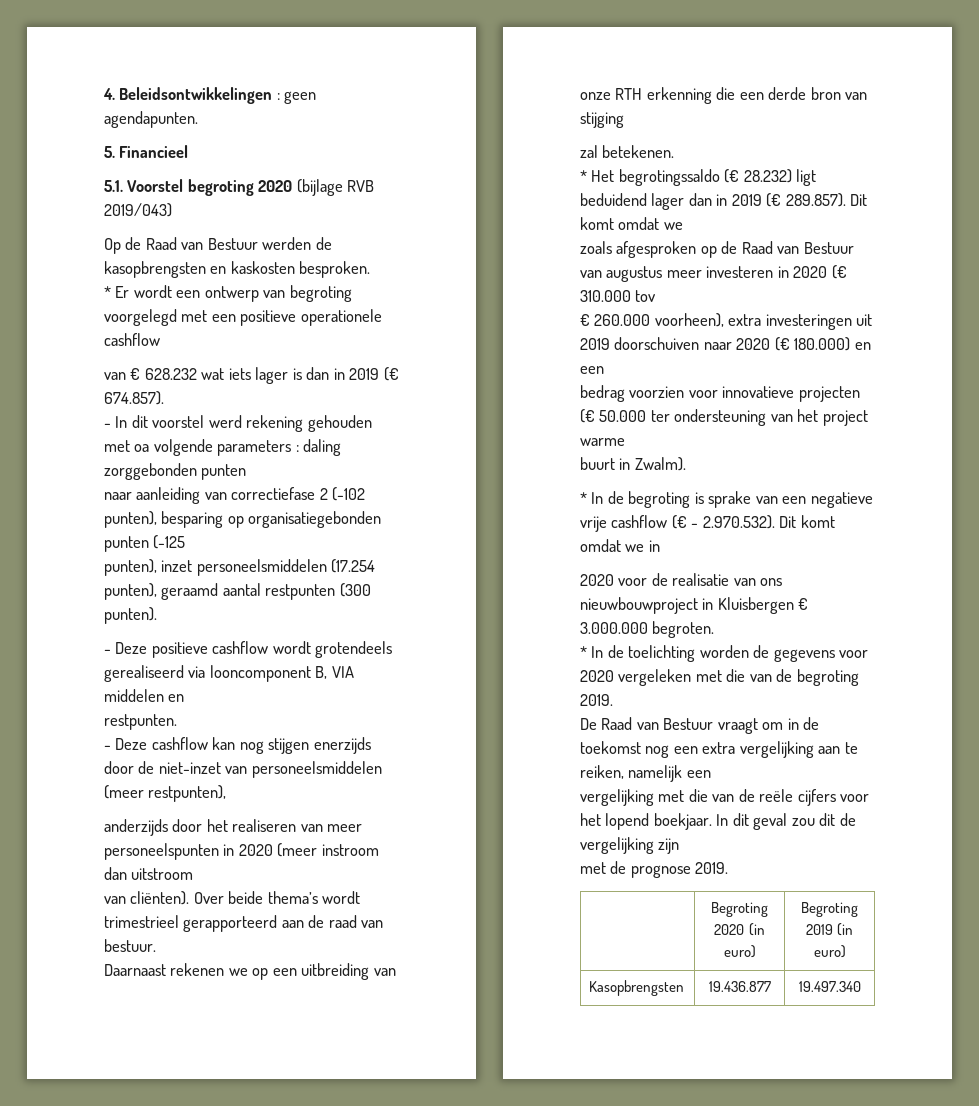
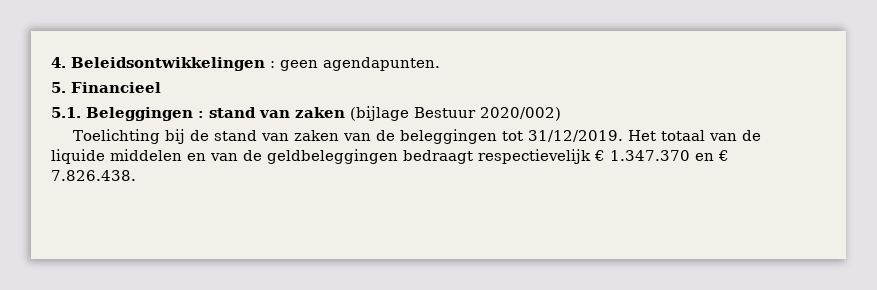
[127,179,375,196] [104,203,172,217] [104,237,332,254] [104,261,371,278] [104,285,352,302] [104,309,382,326] [104,333,160,346] [104,367,399,384] [104,391,164,405] [104,415,372,432] [104,439,342,456] [104,463,247,480] [104,487,366,504] [104,511,382,528] [104,535,186,552] [104,559,376,576] [104,583,371,600] [104,607,157,624] [104,641,393,658] [104,665,354,682] [104,689,185,702] [104,714,177,730] [104,737,371,754] [104,761,382,778] [104,785,227,802] [104,819,363,836] [104,843,379,860] [104,867,194,880] [104,891,361,905] [104,915,384,932] [104,939,156,952] [104,963,396,980] [580,87,868,104] [580,112,624,128] [580,145,675,158] [580,169,817,186] [580,193,868,210] [580,217,683,230] [580,241,854,258] [580,265,847,282] [580,290,656,302] [580,313,873,330] [580,337,871,351] [580,366,604,374] [580,385,860,402] [580,409,868,426] [580,438,625,446] [580,457,686,471] [580,491,873,508] [580,515,835,532] [580,539,660,552] [580,573,783,586] [580,597,809,614] [580,621,715,638] [580,645,869,662] [580,669,859,686] [580,694,613,706] [580,717,820,734] [580,741,858,758] [580,765,711,782] [580,789,870,806] [580,813,856,830] [580,837,680,854] [580,861,729,878] [711,902,768,917] [714,923,765,936] [723,945,756,958] [801,902,858,917] [805,923,854,936] [813,945,846,958] [589,980,685,996] [708,981,771,992] [798,981,861,992] Voorstel begroting 2020 (bijlage RVB 2019/043) // Op de Raad van Bestuur werden de kasopbrengsten en kaskosten besproken. // * Er wordt een ontwerp van begroting voorgelegd met een positieve operationele cashflow // van € 628.232 wat iets lager is dan in 2019 (€ 674.857). // - In dit voorstel werd rekening gehouden met oa volgende parameters : daling zorggebonden punten // naar aanleiding van correctiefase 2 (-102 punten), besparing op organisatiegebonden punten (-125 // punten), inzet personeelsmiddelen (17.254 punten), geraamd aantal restpunten (300 punten). // - Deze positieve cashflow wordt grotendeels gerealiseerd via looncomponent B, VIA middelen en // restpunten. // - Deze cashflow kan nog stijgen enerzijds door de niet-inzet van personeelsmiddelen (meer restpunten), // anderzijds door het realiseren van meer personeelspunten in 2020 (meer instroom dan uitstroom // van cliënten). Over beide thema’s wordt trimestrieel gerapporteerd aan de raad van bestuur. // Daarnaast rekenen we op een uitbreiding van onze RTH erkenning die een derde bron van stijging // zal betekenen. // * Het begrotingssaldo (€ 28.232) ligt beduidend lager dan in 2019 (€ 289.857). Dit komt omdat we // zoals afgesproken op de Raad van Bestuur van augustus meer investeren in 2020 (€ 310.000 tov // € 260.000 voorheen), extra investeringen uit 2019 doorschuiven naar 2020 (€ 180.000) en een // bedrag voorzien voor innovatieve projecten (€ 50.000 ter ondersteuning van het project warme // buurt in Zwalm). // * In de begroting is sprake van een negatieve vrije cashflow (€ - 2.970.532). Dit komt omdat we in // 2020 voor de realisatie van ons nieuwbouwproject in Kluisbergen € 3.000.000 begroten. // * In de toelichting worden de gegevens voor 2020 vergeleken met die van de begroting 2019. // De Raad van Bestuur vraagt om in de toekomst nog een extra vergelijking aan te reiken, namelijk een // vergelijking met die van de reële cijfers voor het lopend boekjaar. In dit geval zou dit de vergelijking zijn // met de prognose 2019. // | Begroting 2020 (in euro) | Begroting 2019 (in euro) // Kasopbrengsten | 19.436.877 | 19.497.340 -> [86,106,561,121] [73,129,762,144] [51,149,729,164] [51,170,136,181] Beleggingen : stand van zaken (bijlage Bestuur 2020/002) // Toelichting bij de stand van zaken van de beleggingen tot 31/12/2019. Het totaal van de liquide middelen en van de geldbeleggingen bedraagt respectievelijk € 1.347.370 en € 7.826.438.

